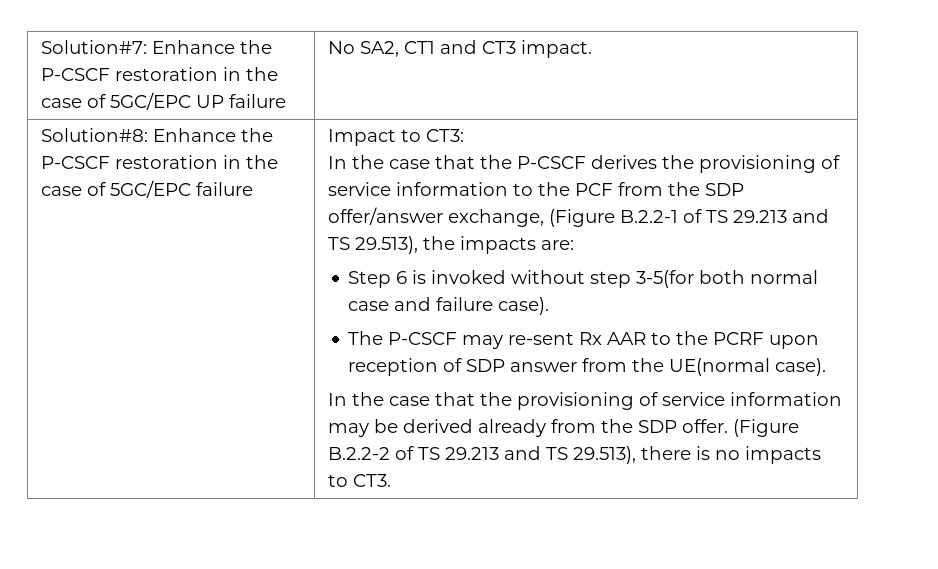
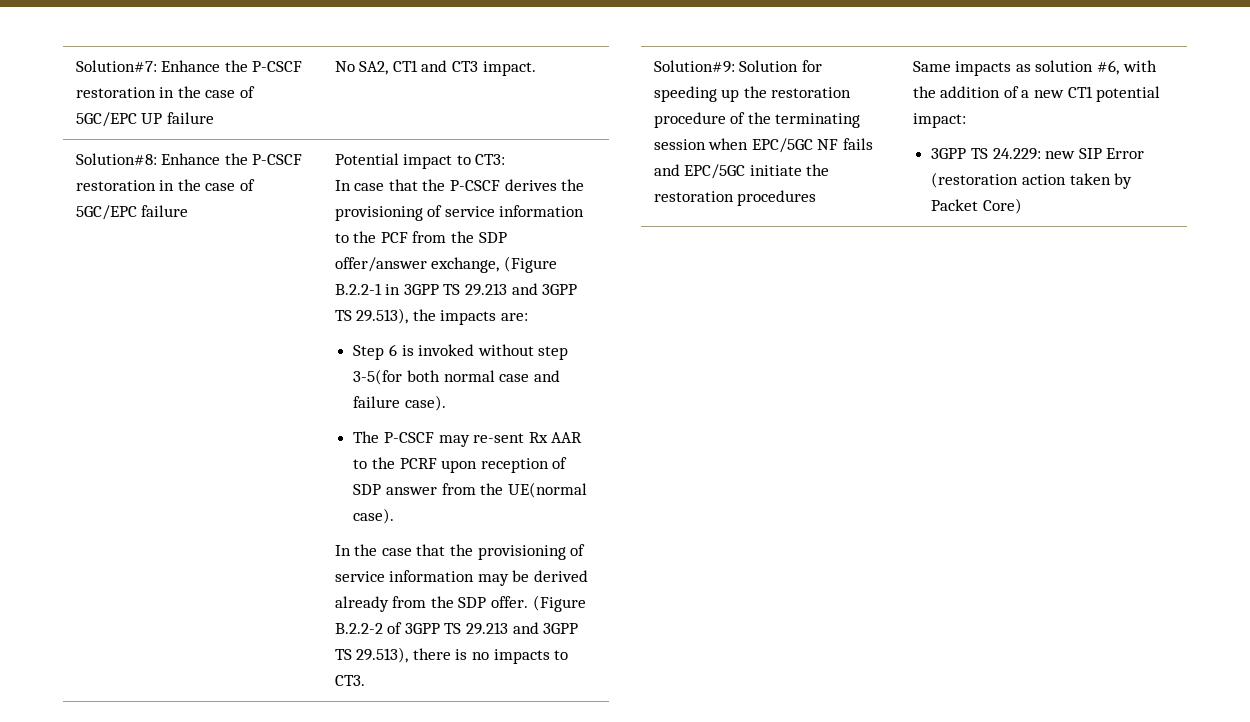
[327,129,396,146] Impact -> [334,153,453,169] Potential impact
[351,155,384,169] the -> (351, 185) none
[682,209,829,223] of TS 29.213 and -> [385,283,578,296] in 3GPP TS 29.213 and 3GPP
[417,446,541,460] TS 29.213 and -> [404,622,579,635] 3GPP TS 29.213 and 3GPP
(391, 480) none -> [653,60,822,73] [653,86,852,102] [653,112,861,128] [653,138,874,153] [653,164,830,179] [653,190,817,206] [912,60,1157,76] [912,86,1161,102] [912,113,966,128] [931,148,1145,160] [931,172,1133,189] [931,198,1022,214] // Solution#9: Solution for speeding up the restoration procedure of the terminating session when EPC/5GC NF fails and EPC/5GC initiate the restoration procedures | Same impacts as solution #6, with the addition of a new CT1 potential impact: // 3GPP TS 24.229: new SIP Error (restoration action taken by Packet Core)

